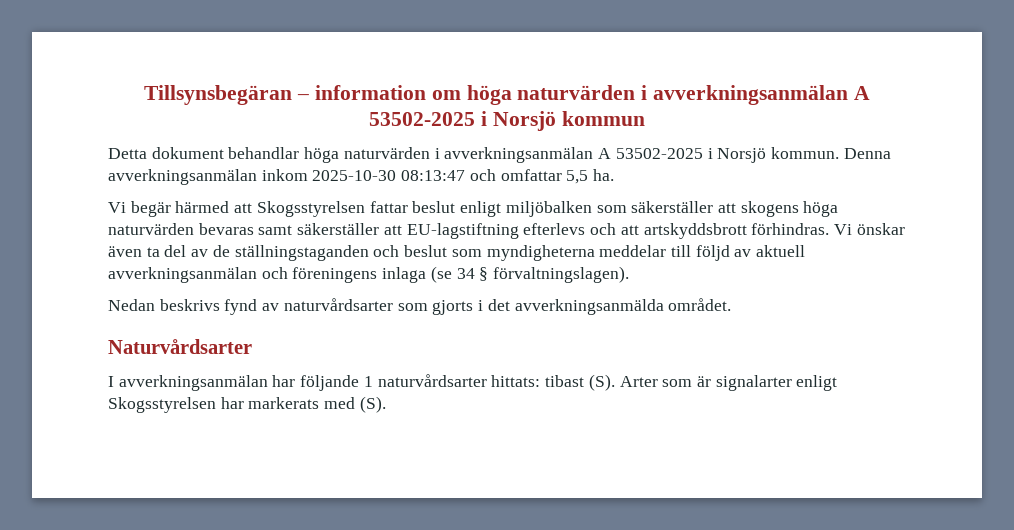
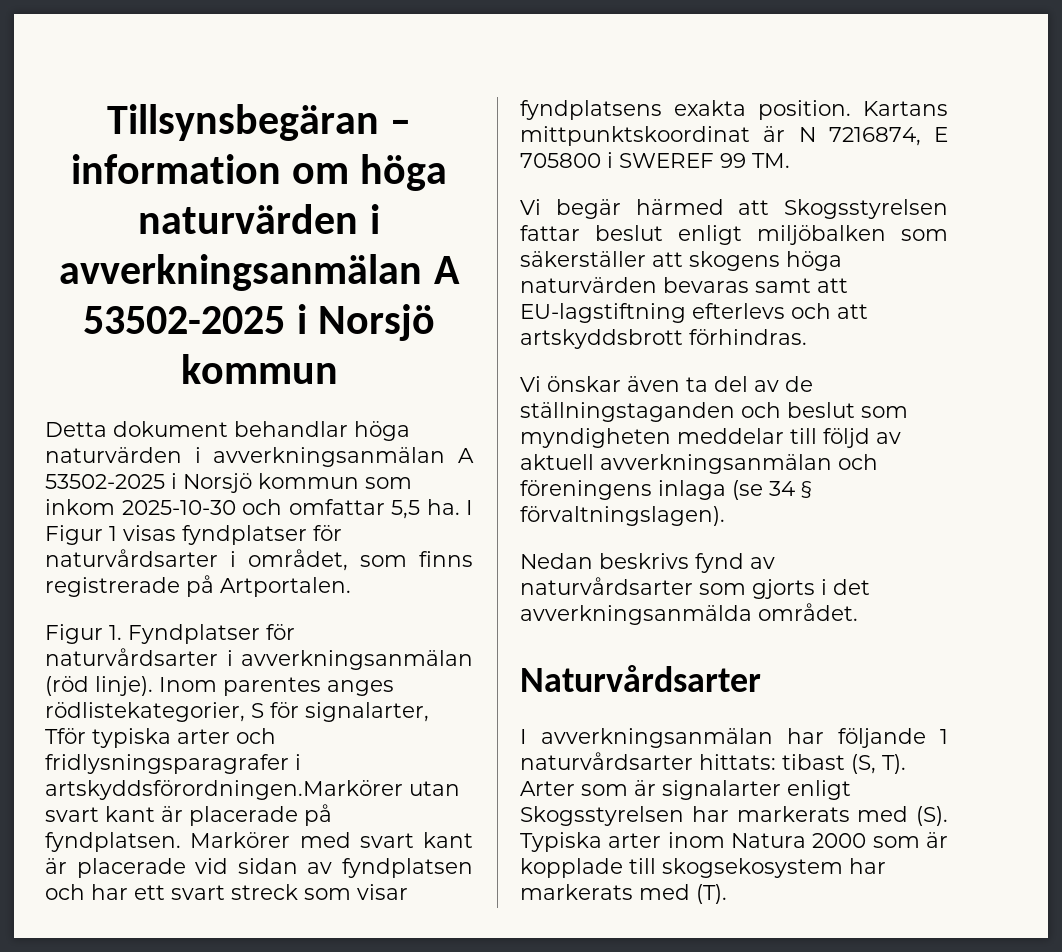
[770,147,891,159] [108,169,257,185] kommun. Denna avverkningsanmälan -> [258,473,412,489] kommun som
[401,170,466,181] 08:13:47 -> (236, 507) none
(615, 175) none -> [466,500,473,515] [45,525,342,545] [45,549,473,571] [45,575,351,597] [45,624,295,644] [45,648,473,670] [45,676,394,696] [45,702,429,722] [45,728,276,748] [45,754,301,774] [45,780,460,800] [45,804,332,826] [45,832,473,852] [45,858,473,878] [45,884,408,900] [520,100,948,120] [520,126,948,146] [520,152,790,168] I Figur 1 visas fyndplatser för naturvårdsarter i området, som finns registrerade på Artportalen. // Figur 1. Fyndplatser för naturvårdsarter i avverkningsanmälan (röd linje). Inom parentes anges rödlistekategorier, S för signalarter, Tför typiska arter och fridlysningsparagrafer i artskyddsförordningen.Markörer utan svart kant är placerade på fyndplatsen. Markörer med svart kant är placerade vid sidan av fyndplatsen och har ett svart streck som visar fyndplatsens exakta position. Kartans mittpunktskoordinat är N 7216874, E 705800 i SWEREF 99 TM.
[297,223,380,235] säkerställer -> (811, 285) none
(830, 229) none -> (807, 337) //
[486,245,595,261] myndigheterna -> [520,428,671,448] myndigheten
[588,374,615,391] (S). -> [851,754,906,774] (S, T).
(386, 404) none -> [520,832,948,852] [520,858,886,878] [520,884,727,904] Typiska arter inom Natura 2000 som är kopplade till skogsekosystem har markerats med (T).

